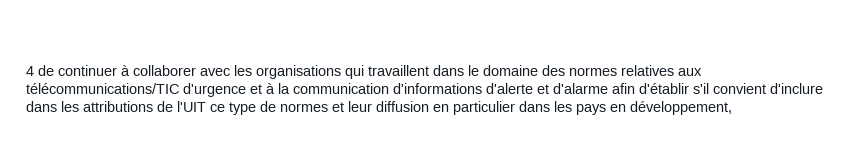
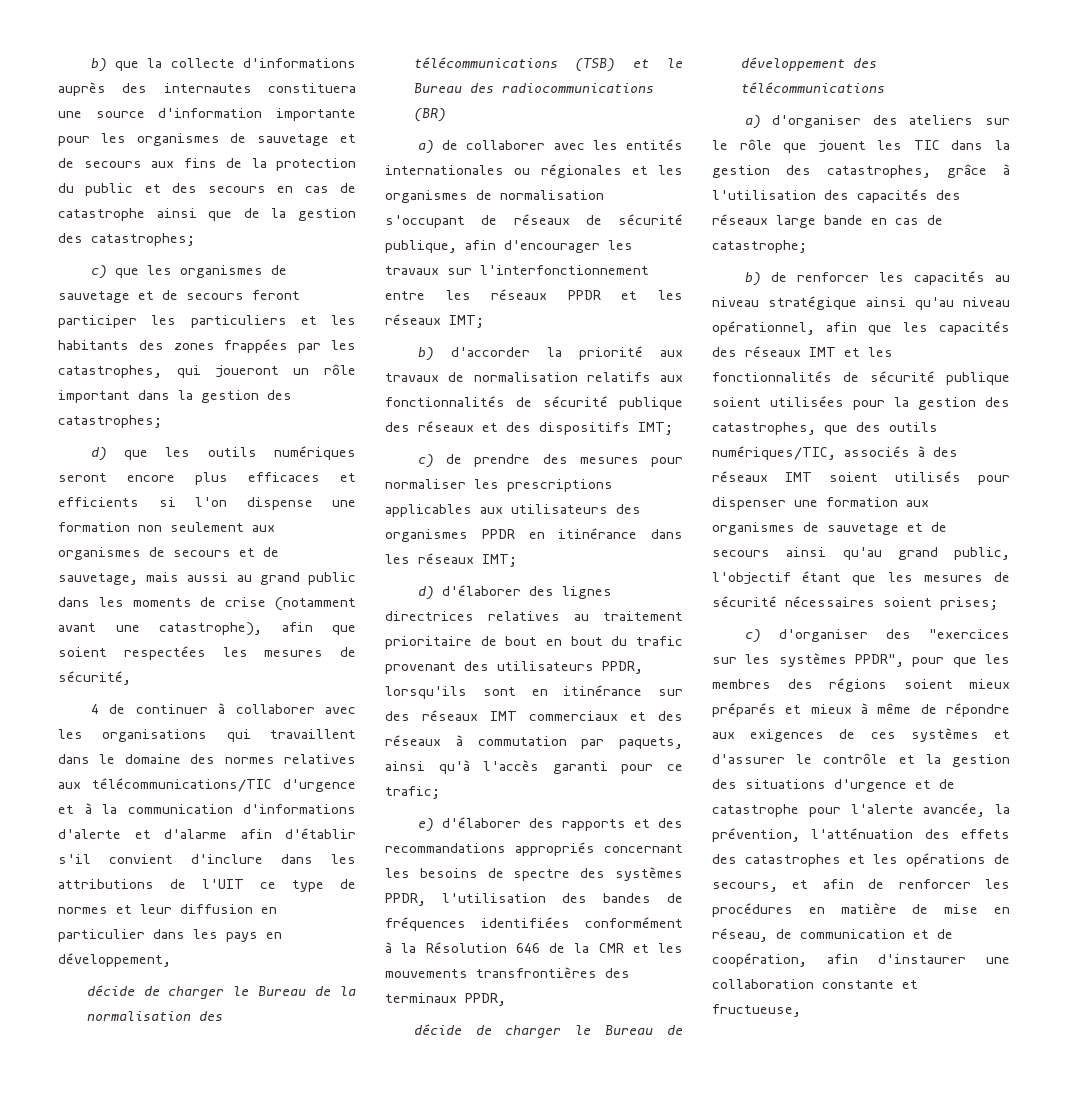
(26, 71) none -> [90,58,356,72] [58,82,356,96] [58,108,356,121] [58,133,357,146] [58,158,356,171] [58,183,356,196] [58,208,356,221] [58,233,195,246] [90,265,287,279] [58,290,300,303] [58,315,356,328] [58,339,357,353] [58,364,356,378] [58,390,292,403] [58,415,162,428] [90,446,356,461] [58,472,356,485] [58,497,356,510] [58,522,275,532] [58,547,279,560] [58,572,356,585] [58,597,356,611] [58,622,356,636] [58,646,356,660] [58,671,131,685] b) que la collecte d'informations auprès des internautes constituera une source d'information importante pour les organismes de sauvetage et de secours aux fins de la protection du public et des secours en cas de catastrophe ainsi que de la gestion des catastrophes; // c) que les organismes de sauvetage et de secours feront participer les particuliers et les habitants des zones frappées par les catastrophes, qui joueront un rôle important dans la gestion des catastrophes; // d) que les outils numériques seront encore plus efficaces et efficients si l'on dispense une formation non seulement aux organismes de secours et de sauvetage, mais aussi au grand public dans les moments de crise (notamment avant une catastrophe), afin que soient respectées les mesures de sécurité, //
(732, 108) none -> [86,985,356,999] [86,1011,223,1021] [413,57,683,72] [413,83,654,93] [413,108,446,122] [417,139,683,154] [385,164,683,178] [385,190,604,203] [385,214,683,228] [385,240,633,253] [385,265,649,275] [385,289,683,300] [385,314,484,328] [417,346,683,361] [385,372,683,382] [385,396,683,410] [385,421,673,435] [417,454,683,468] [385,479,613,492] [385,504,641,517] [385,528,683,542] [385,553,517,567] [417,585,612,600] [385,611,683,621] [385,636,683,649] [385,661,643,674] [385,685,683,699] [385,710,683,721] [385,735,683,749] [385,760,683,774] [385,786,440,799] [417,817,683,832] [385,842,683,856] [385,867,683,881] [385,893,683,906] [385,917,683,931] [385,942,683,953] [385,967,630,978] [385,993,506,1006] [413,1024,683,1038] [740,57,877,71] [740,82,885,93] [744,115,1010,129] [712,139,1010,153] [712,164,1010,178] [712,189,961,203] [712,214,943,228] [712,240,807,253] [744,271,1010,286] [712,296,1010,310] [712,321,1010,335] [712,346,893,357] [712,371,1010,385] [712,396,1010,410] [712,422,938,435] [712,446,958,460] [712,471,1010,485] [712,497,929,510] [712,522,947,535] [712,547,1010,560] [712,571,1010,585] [712,596,998,610] [744,629,1010,643] [712,653,1010,667] [712,678,1010,692] [712,703,1010,717] [712,728,1010,742] [712,753,1010,767] [712,779,955,792] [712,803,1010,817] [712,828,1010,842] [712,853,1010,867] [712,879,1010,892] [712,903,1010,917] [712,928,953,942] [712,953,1010,967] [712,979,918,989] [712,1004,801,1017] // décide de charger le Bureau de la normalisation des télécommunications (TSB) et le Bureau des radiocommunications (BR) // a) de collaborer avec les entités internationales ou régionales et les organismes de normalisation s'occupant de réseaux de sécurité publique, afin d'encourager les travaux sur l'interfonctionnement entre les réseaux PPDR et les réseaux IMT; // b) d'accorder la priorité aux travaux de normalisation relatifs aux fonctionnalités de sécurité publique des réseaux et des dispositifs IMT; // c) de prendre des mesures pour normaliser les prescriptions applicables aux utilisateurs des organismes PPDR en itinérance dans les réseaux IMT; // d) d'élaborer des lignes directrices relatives au traitement prioritaire de bout en bout du trafic provenant des utilisateurs PPDR, lorsqu'ils sont en itinérance sur des réseaux IMT commerciaux et des réseaux à commutation par paquets, ainsi qu'à l'accès garanti pour ce trafic; // e) d'élaborer des rapports et des recommandations appropriés concernant les besoins de spectre des systèmes PPDR, l'utilisation des bandes de fréquences identifiées conformément à la Résolution 646 de la CMR et les mouvements transfrontières des terminaux PPDR, // décide de charger le Bureau de développement des télécommunications // a) d'organiser des ateliers sur le rôle que jouent les TIC dans la gestion des catastrophes, grâce à l'utilisation des capacités des réseaux large bande en cas de catastrophe; // b) de renforcer les capacités au niveau stratégique ainsi qu'au niveau opérationnel, afin que les capacités des réseaux IMT et les fonctionnalités de sécurité publique soient utilisées pour la gestion des catastrophes, que des outils numériques/TIC, associés à des réseaux IMT soient utilisés pour dispenser une formation aux organismes de sauvetage et de secours ainsi qu'au grand public, l'objectif étant que les mesures de sécurité nécessaires soient prises; // c) d'organiser des "exercices sur les systèmes PPDR", pour que les membres des régions soient mieux préparés et mieux à même de répondre aux exigences de ces systèmes et d'assurer le contrôle et la gestion des situations d'urgence et de catastrophe pour l'alerte avancée, la prévention, l'atténuation des effets des catastrophes et les opérations de secours, et afin de renforcer les procédures en matière de mise en réseau, de communication et de coopération, afin d'instaurer une collaboration constante et fructueuse,

